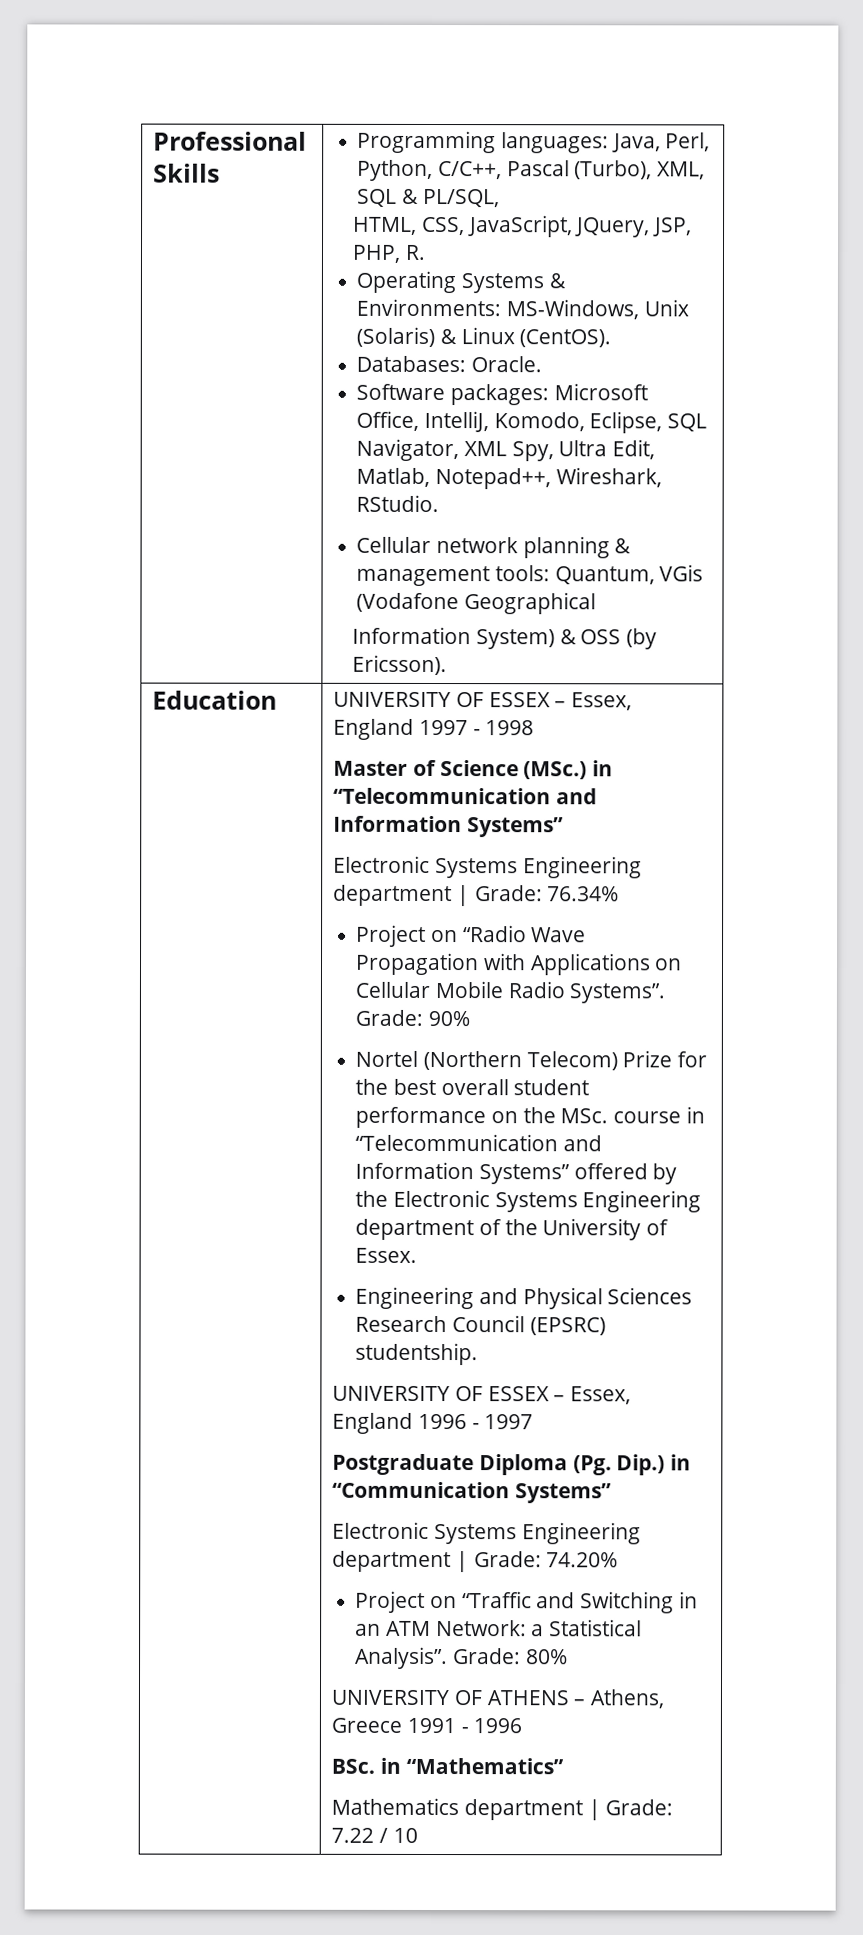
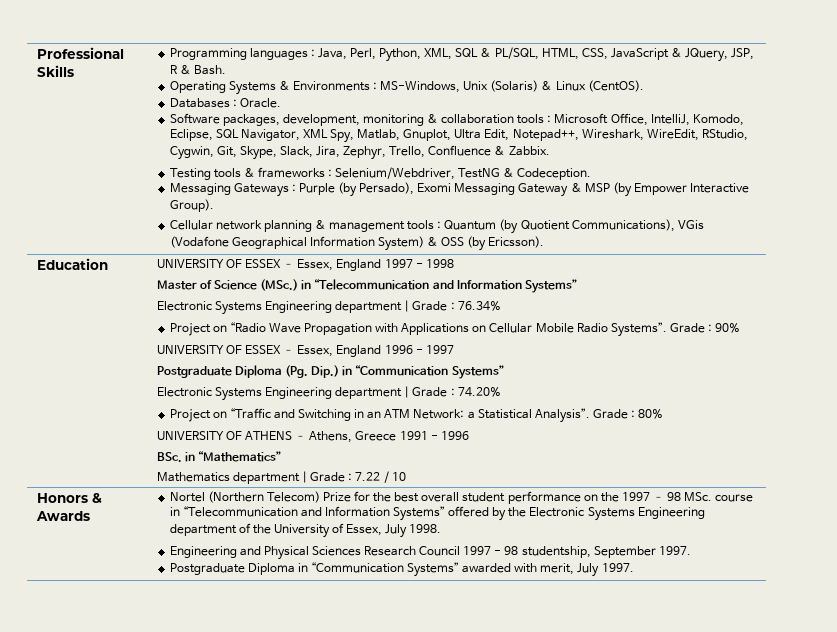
[501,132,610,154] languages: -> [249,48,315,60] languages :
[438,160,653,180] C/C++, Pascal (Turbo), -> (422, 55) none
(500, 198) // -> (539, 53) none
[467,215,692,238] [352,244,426,263] JavaScript, JQuery, JSP, PHP, R. -> [610,48,755,62] [169,65,226,75] JavaScript & JQuery, JSP, R & Bash.
[356,298,502,317] Environments: -> [292,81,377,91] Environments :
[356,355,467,373] Databases: -> [169,98,237,108] Databases :
[450,384,550,406] packages: -> [222,114,552,126] packages, development, monitoring & collaboration tools :
(554, 451) none -> [357,129,452,141] Matlab, Gnuplot,
[356,467,431,487] Matlab, -> (510, 135) none
[356,494,440,513] RStudio. -> [646,129,748,141] [169,145,550,160] [169,167,592,180] [169,182,749,197] [169,199,214,212] WireEdit, RStudio, Cygwin, Git, Skype, Slack, Jira, Zephyr, Trello, Confluence & Zabbix. // Testing tools & frameworks : Selenium/Webdriver, TestNG & Codeception. // Messaging Gateways : Purple (by Persado), Exomi Messaging Gateway & MSP (by Empower Interactive Group).
[495,565,655,585] tools: Quantum, -> [407,219,675,234] tools : Quantum (by Quotient Communications),
(597, 603) // -> (307, 243) none
[474,885,543,902] Grade: -> [412,301,455,311] Grade :
[355,1009,424,1026] Grade: -> [669,323,712,333] Grade :
[355,1050,708,1071] [355,1078,590,1096] [355,1106,705,1129] [355,1133,603,1152] [355,1161,678,1185] [355,1189,702,1213] [355,1218,670,1241] [355,1247,418,1263] [355,1286,693,1310] [355,1315,606,1336] [355,1342,479,1366] // Nortel (Northern Telecom) Prize for the best overall student performance on the MSc. course in “Telecommunication and Information Systems” offered by the Electronic Systems Engineering department of the University of Essex. // Engineering and Physical Sciences Research Council (EPSRC) studentship. -> (741, 328) none
[473,1551,542,1568] Grade: -> [412,387,455,397] Grade :
[453,1648,522,1665] Grade: -> [592,409,635,419] Grade :
[605,1799,674,1816] Grade: -> [310,472,353,482] Grade :
(418, 1835) none -> [36,493,102,503] [35,511,90,521] [169,491,754,504] [169,506,705,521] [169,523,442,538] [169,546,691,560] [169,562,634,577] // Honors & Awards | Nortel (Northern Telecom) Prize for the best overall student performance on the 1997 – 98 MSc. course in “Telecommunication and Information Systems” offered by the Electronic Systems Engineering department of the University of Essex, July 1998. // Engineering and Physical Sciences Research Council 1997 - 98 studentship, September 1997. // Postgraduate Diploma in “Communication Systems” awarded with merit, July 1997.

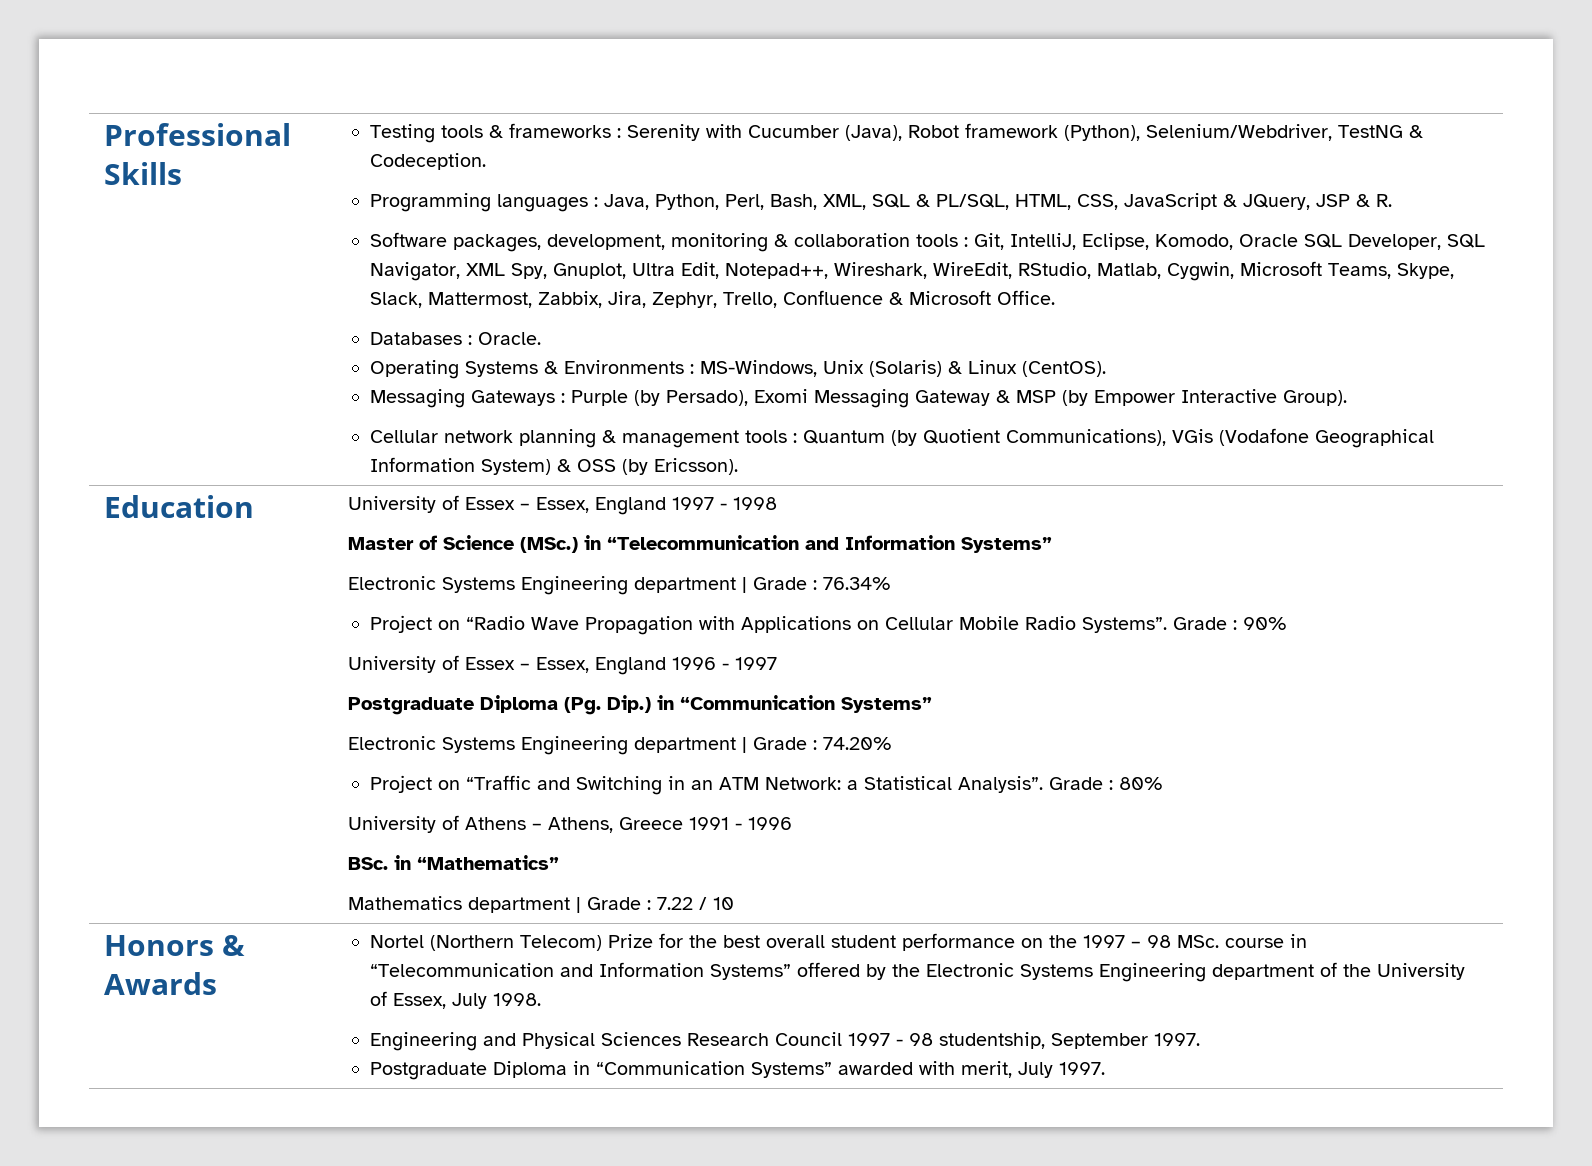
(74, 71) none -> [370,123,1424,143] [370,153,487,170] Testing tools & frameworks : Serenity with Cucumber (Java), Robot framework (Python), Selenium/Webdriver, TestNG & Codeception. //
[349,48,422,62] Perl, Python, -> [655,194,818,210] Python, Perl, Bash,
[731,48,755,60] [169,65,226,75] JSP, R & Bash. -> [1316,194,1393,207] [370,232,1486,252] [370,261,1455,281] [370,290,1056,308] [370,332,542,345] JSP & R. // Software packages, development, monitoring & collaboration tools : Git, IntelliJ, Eclipse, Komodo, Oracle SQL Developer, SQL Navigator, XML Spy, Gnuplot, Ultra Edit, Notepad++, Wireshark, WireEdit, RStudio, Matlab, Cygwin, Microsoft Teams, Skype, Slack, Mattermost, Zabbix, Jira, Zephyr, Trello, Confluence & Microsoft Office. // Databases : Oracle.
[169,98,281,108] [169,113,744,126] [169,129,748,143] [169,145,550,160] [169,167,592,180] // Databases : Oracle. // Software packages, development, monitoring & collaboration tools : Microsoft Office, IntelliJ, Komodo, Eclipse, SQL Navigator, XML Spy, Matlab, Gnuplot, Ultra Edit, Notepad++, Wireshark, WireEdit, RStudio, Cygwin, Git, Skype, Slack, Jira, Zephyr, Trello, Confluence & Zabbix. // Testing tools & frameworks : Selenium/Webdriver, TestNG & Codeception. -> (1107, 369) none
[156,259,282,268] UNIVERSITY OF ESSEX -> [348,495,516,513] University of Essex
[156,345,282,354] UNIVERSITY OF ESSEX -> [348,655,516,673] University of Essex
[156,431,293,440] UNIVERSITY OF ATHENS -> [348,815,527,833] University of Athens

